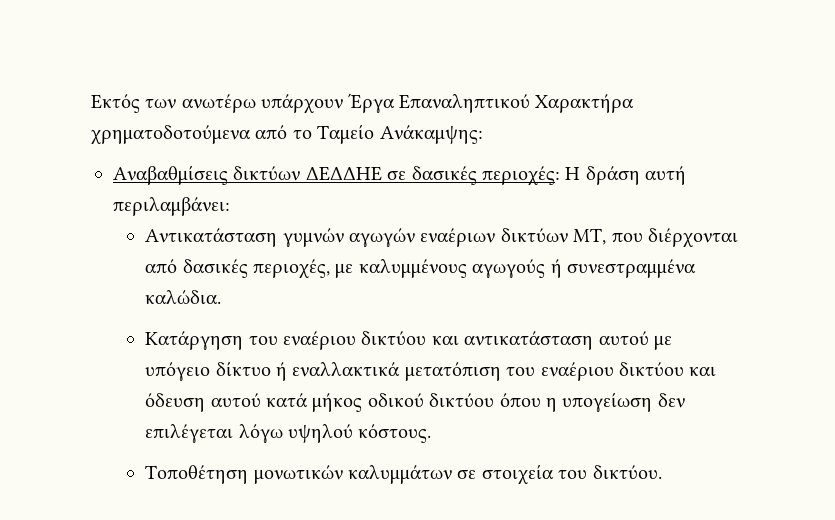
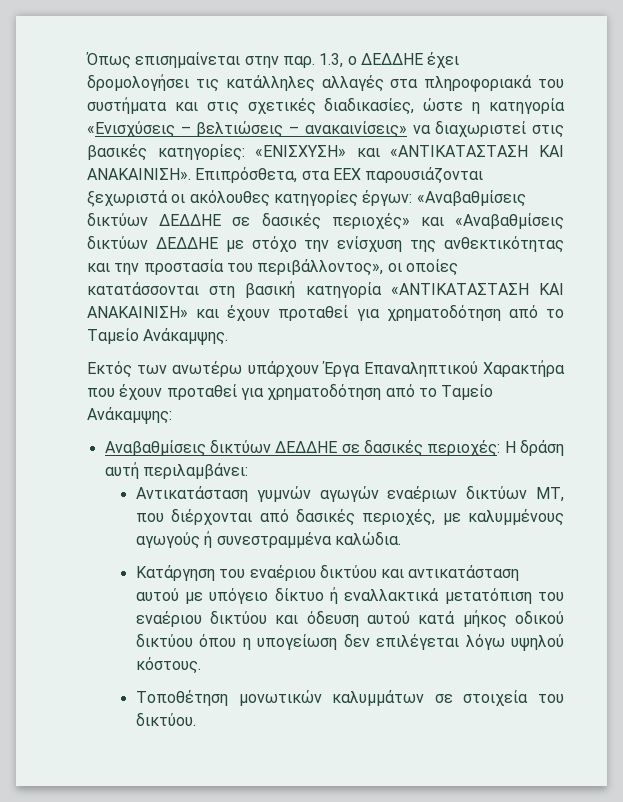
(91, 103) none -> [86,52,460,69] [87,74,564,92] [87,97,565,115] [87,120,564,138] [87,144,565,161] [87,167,484,184] [87,190,526,207] [87,212,565,230] [87,235,564,253] [87,259,458,276] [87,281,564,298] [87,304,565,321] [87,328,229,345] Όπως επισημαίνεται στην παρ. 1.3, ο ΔΕΔΔΗΕ έχει δρομολογήσει τις κατάλληλες αλλαγές στα πληροφοριακά του συστήματα και στις σχετικές διαδικασίες, ώστε η κατηγορία «Ενισχύσεις – βελτιώσεις – ανακαινίσεις» να διαχωριστεί στις βασικές κατηγορίες: «ΕΝΙΣΧΥΣΗ» και «ΑΝΤΙΚΑΤΑΣΤΑΣΗ ΚΑΙ ΑΝΑΚΑΙΝΙΣΗ». Επιπρόσθετα, στα ΕΕΧ παρουσιάζονται ξεχωριστά οι ακόλουθες κατηγορίες έργων: «Αναβαθμίσεις δικτύων ΔΕΔΔΗΕ σε δασικές περιοχές» και «Αναβαθμίσεις δικτύων ΔΕΔΔΗΕ με στόχο την ενίσχυση της ανθεκτικότητας και την προστασία του περιβάλλοντος», οι οποίες κατατάσσονται στη βασική κατηγορία «ΑΝΤΙΚΑΤΑΣΤΑΣΗ ΚΑΙ ΑΝΑΚΑΙΝΙΣΗ» και έχουν προταθεί για χρηματοδότηση από το Ταμείο Ανάκαμψης. //
[91,125,251,145] χρηματοδοτούμενα -> [87,383,382,400] που έχουν προταθεί για χρηματοδότηση

